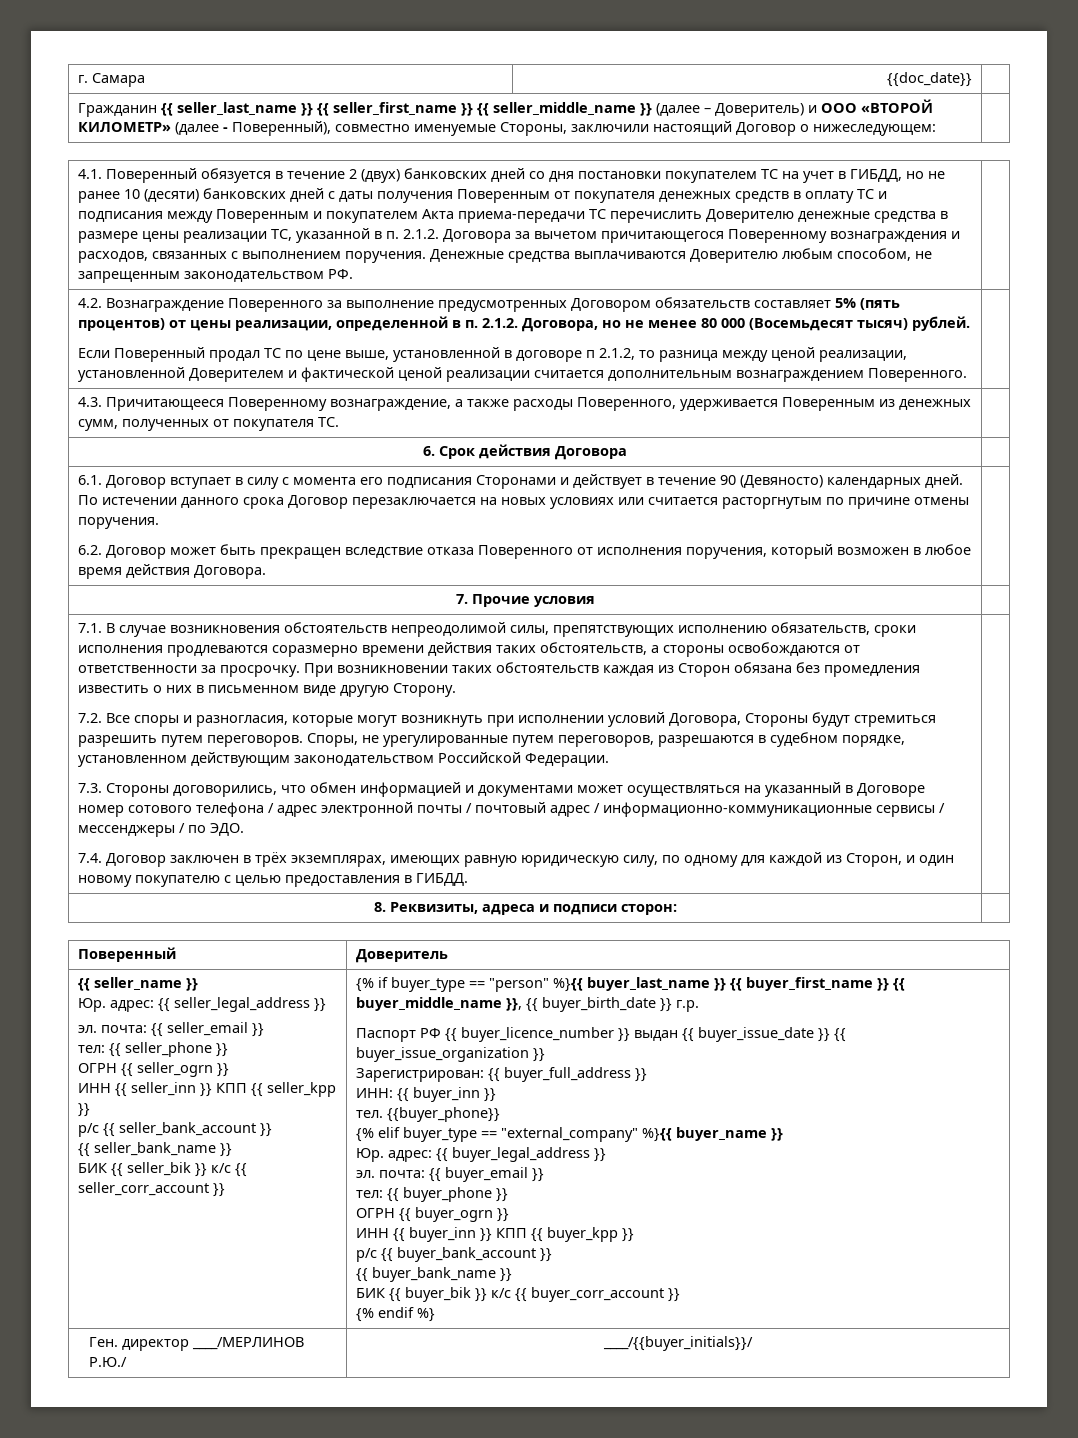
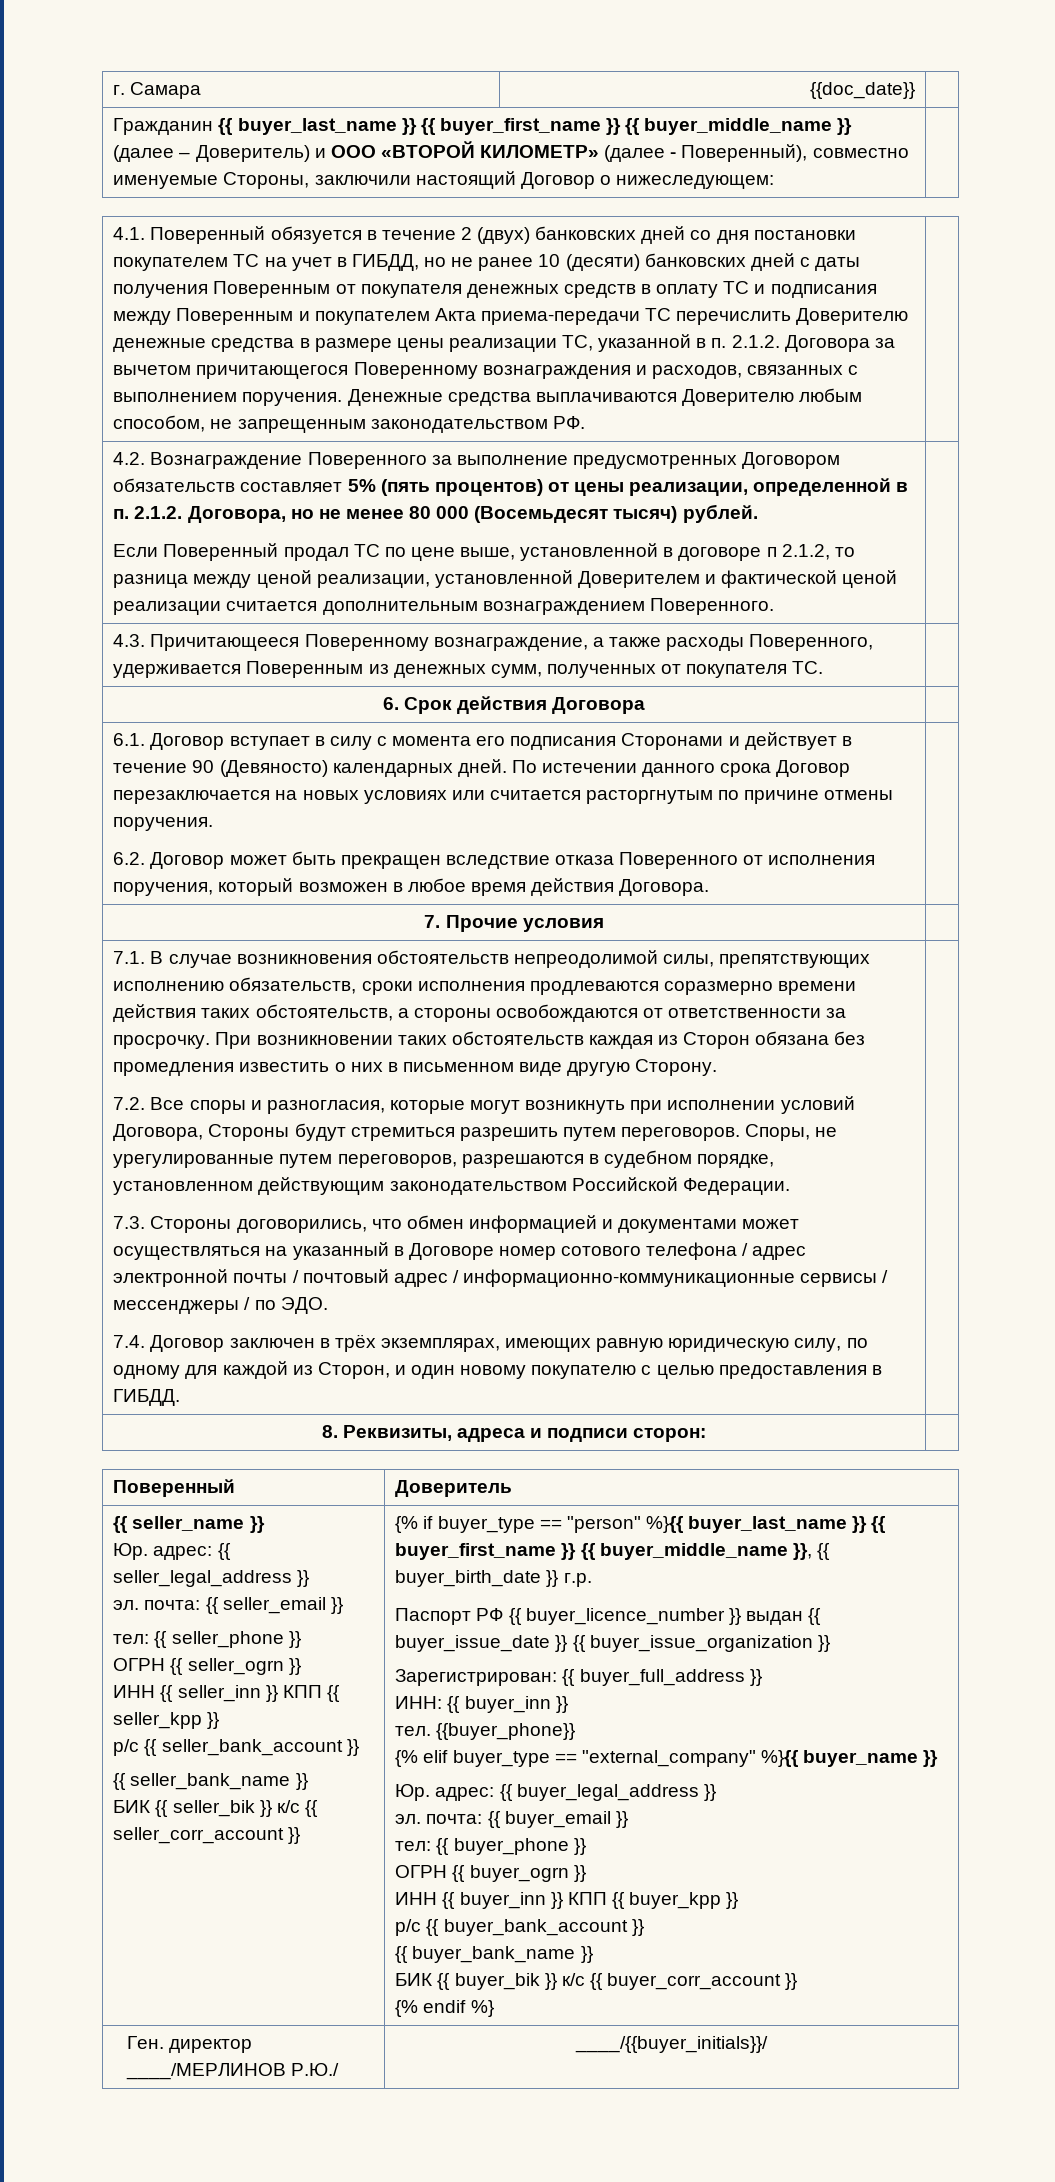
[176,102,636,116] seller_last_name }} {{ seller_first_name }} {{ seller_middle_name -> [237,118,833,135] buyer_last_name }} {{ buyer_first_name }} {{ buyer_middle_name

